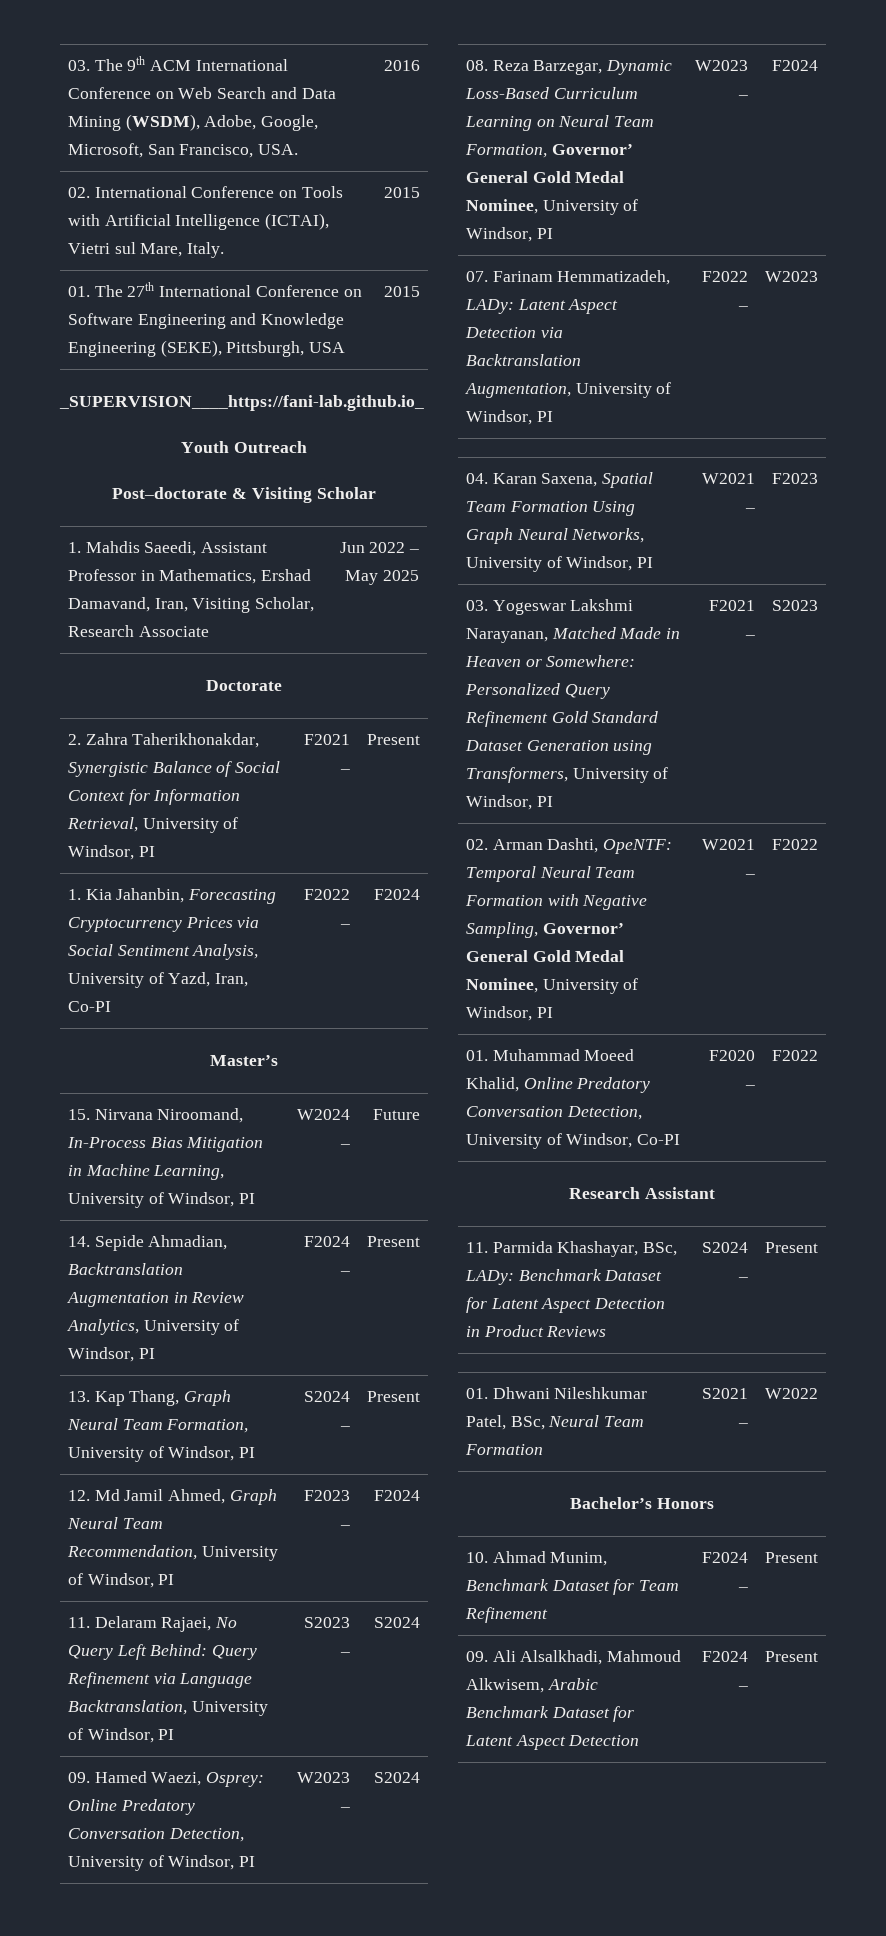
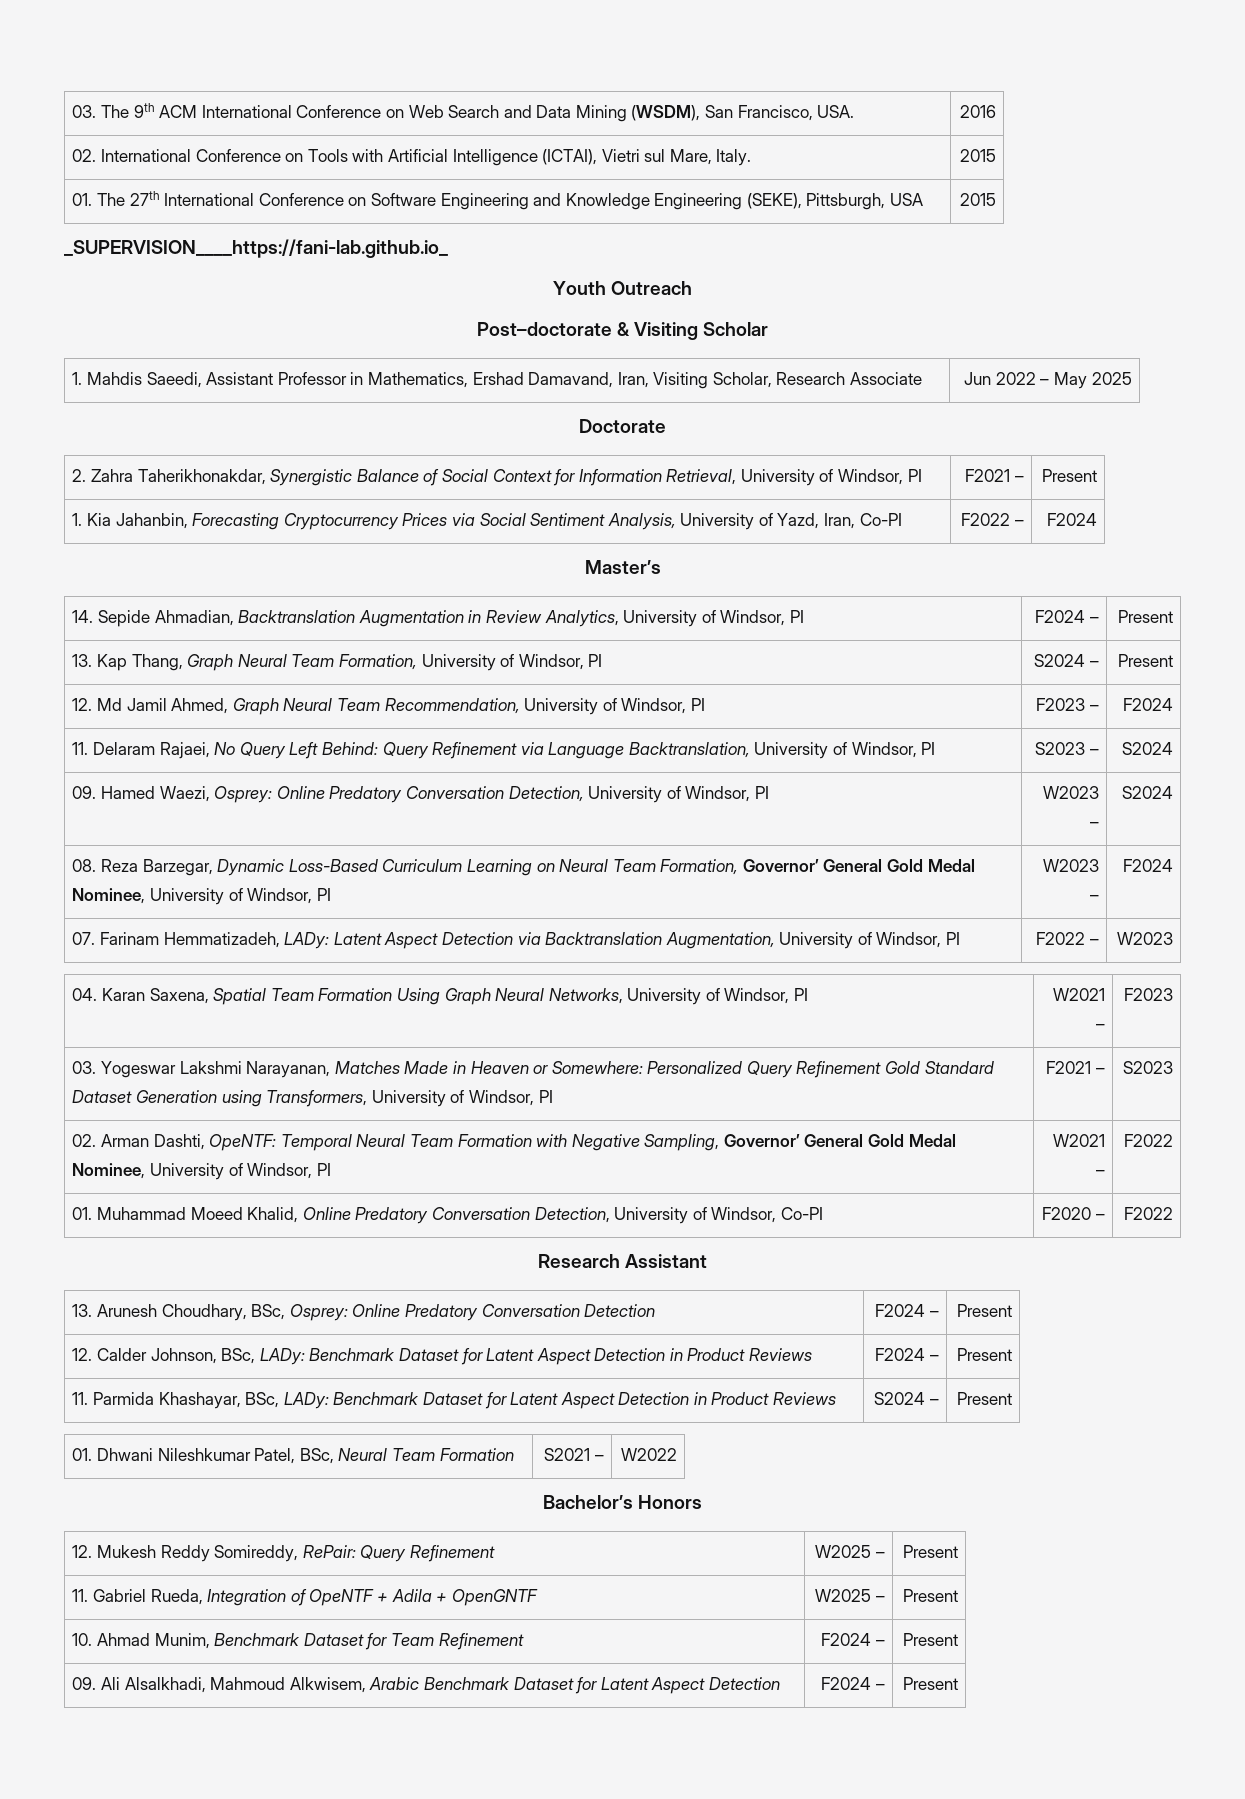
[204,115,319,131] [67,143,143,158] Adobe, Google, Microsoft, -> (701, 113) none
[67,1108,244,1123] [66,1137,264,1152] [67,1164,225,1180] [67,1192,256,1208] [297,1109,351,1120] [340,1144,351,1148] [373,1109,421,1120] // 15. Nirvana Niroomand, In-Process Bias Mitigation in Machine Learning, University of Windsor, PI | W2024 – | Future -> (661, 567) none
[551,627,616,639] Matched -> [334,1061,400,1074] Matches
(715, 1193) none -> [72,1304,656,1321] [875,1304,939,1317] [956,1304,1012,1317] [72,1348,813,1365] [875,1348,939,1361] [956,1348,1012,1361] // 13. Arunesh Choudhary, BSc, Osprey: Online Predatory Conversation Detection | F2024 – | Present // 12. Calder Johnson, BSc, LADy: Benchmark Dataset for Latent Aspect Detection in Product Reviews | F2024 – | Present
(714, 1503) none -> [72,1545,495,1562] [815,1545,885,1558] [902,1545,958,1558] [72,1589,538,1606] [815,1589,885,1602] [902,1589,958,1602] // 12. Mukesh Reddy Somireddy, RePair: Query Refinement | W2025 – | Present // 11. Gabriel Rueda, Integration of OpeNTF + Adila + OpenGNTF | W2025 – | Present

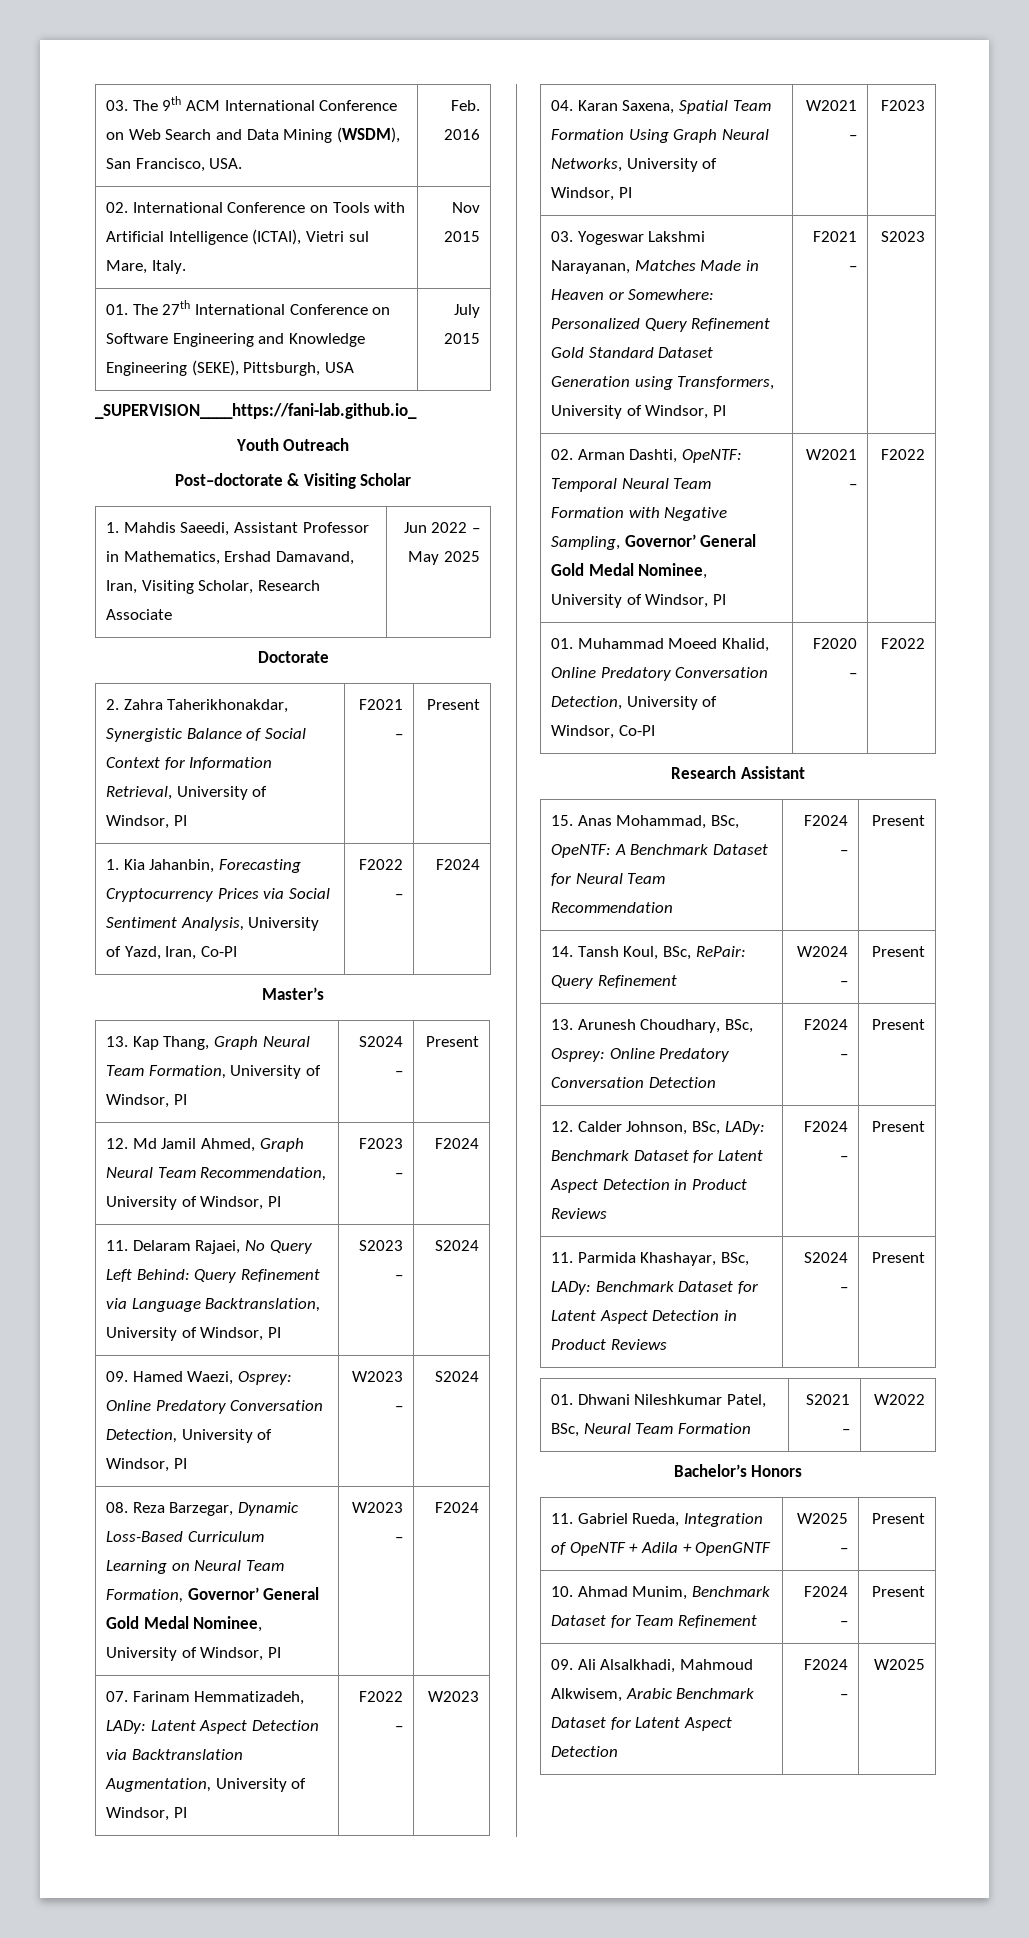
(855, 111) none -> [450,100,480,111] Feb.
(752, 157) none -> [451,202,480,213] Nov
(924, 199) none -> [453,304,480,318] July
[72,610,804,627] [1035,610,1099,623] [1117,610,1173,623] // 14. Sepide Ahmadian, Backtranslation Augmentation in Review Analytics, University of Windsor, PI | F2024 – | Present -> (324, 993) none
(708, 1261) none -> [551,815,739,829] [551,844,768,858] [551,873,666,886] [551,902,674,913] [803,815,848,826] [839,850,848,855] [871,815,925,826] [551,946,746,960] [551,975,677,989] [796,946,848,957] [839,981,848,986] [871,946,925,957] // 15. Anas Mohammad, BSc, OpeNTF: A Benchmark Dataset for Neural Team Recommendation | F2024 – | Present // 14. Tansh Koul, BSc, RePair: Query Refinement | W2024 – | Present
[72,1545,495,1562] [815,1545,885,1558] [902,1545,958,1558] // 12. Mukesh Reddy Somireddy, RePair: Query Refinement | W2025 – | Present -> (803, 1471) none
[902,1677,958,1690] Present -> [873,1659,925,1670] W2025

